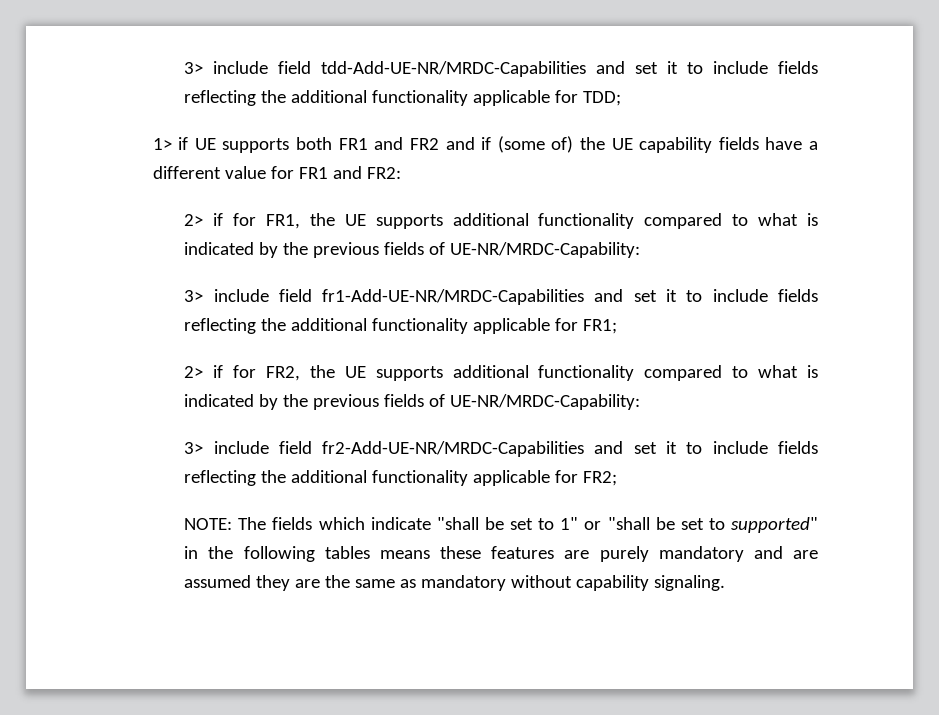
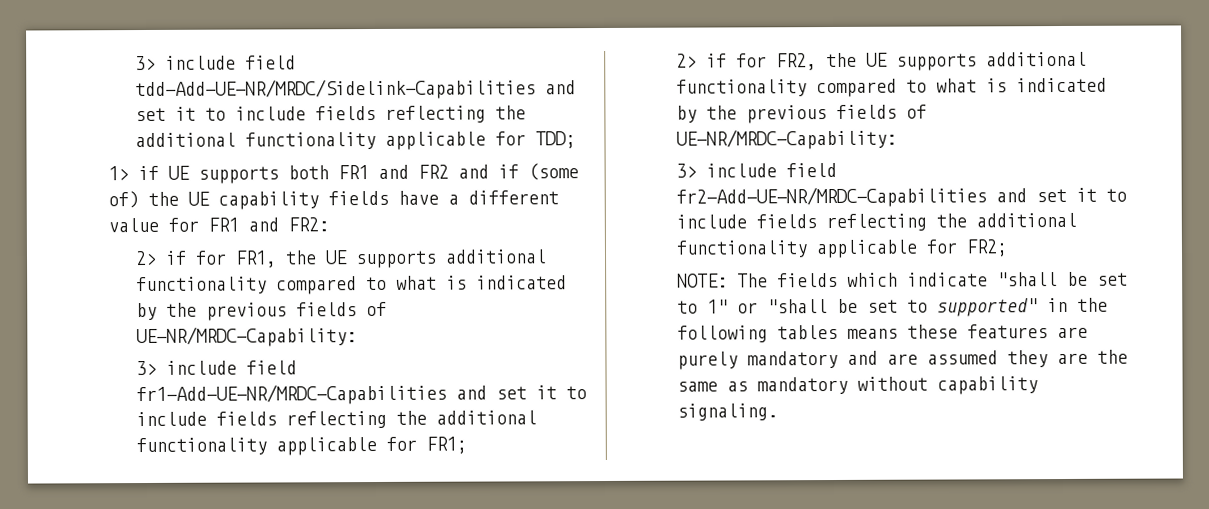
[184,61,587,77] 3> include field tdd-Add-UE-NR/MRDC-Capabilities -> [134,55,296,71] [134,78,536,101] 3> include field tdd-Add-UE-NR/MRDC/Sidelink-Capabilities

